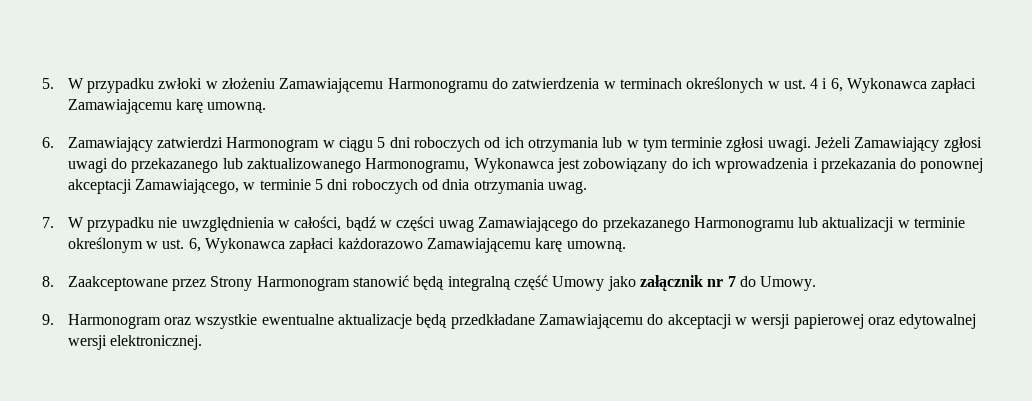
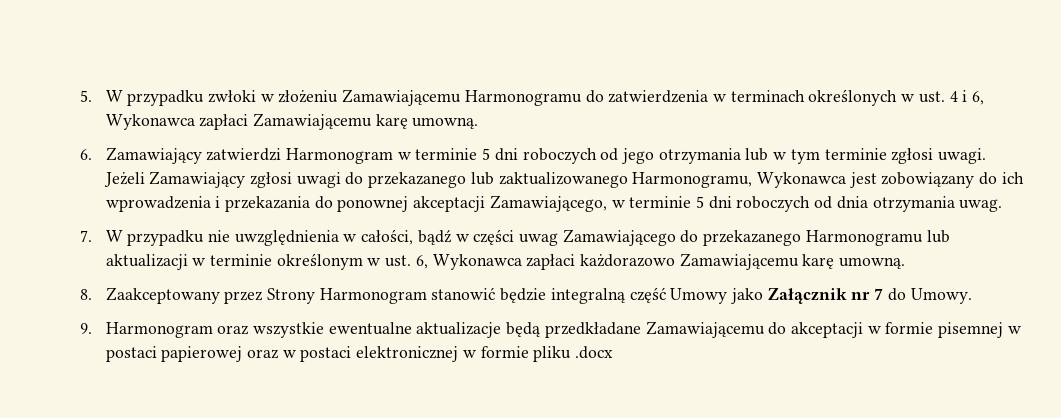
[338,137,524,152] ciągu 5 dni roboczych od ich -> [415,148,655,164] terminie 5 dni roboczych od jego
[67,276,168,291] Zaakceptowane -> [105,287,220,304] Zaakceptowany
[413,276,445,290] będą -> [500,288,547,303] będzie
[639,275,703,291] załącznik -> [767,287,847,304] Załącznik
[751,314,977,329] [67,335,202,350] wersji papierowej oraz edytowalnej wersji elektronicznej. -> [885,322,1021,338] [105,346,614,362] formie pisemnej w postaci papierowej oraz w postaci elektronicznej w formie pliku .docx

